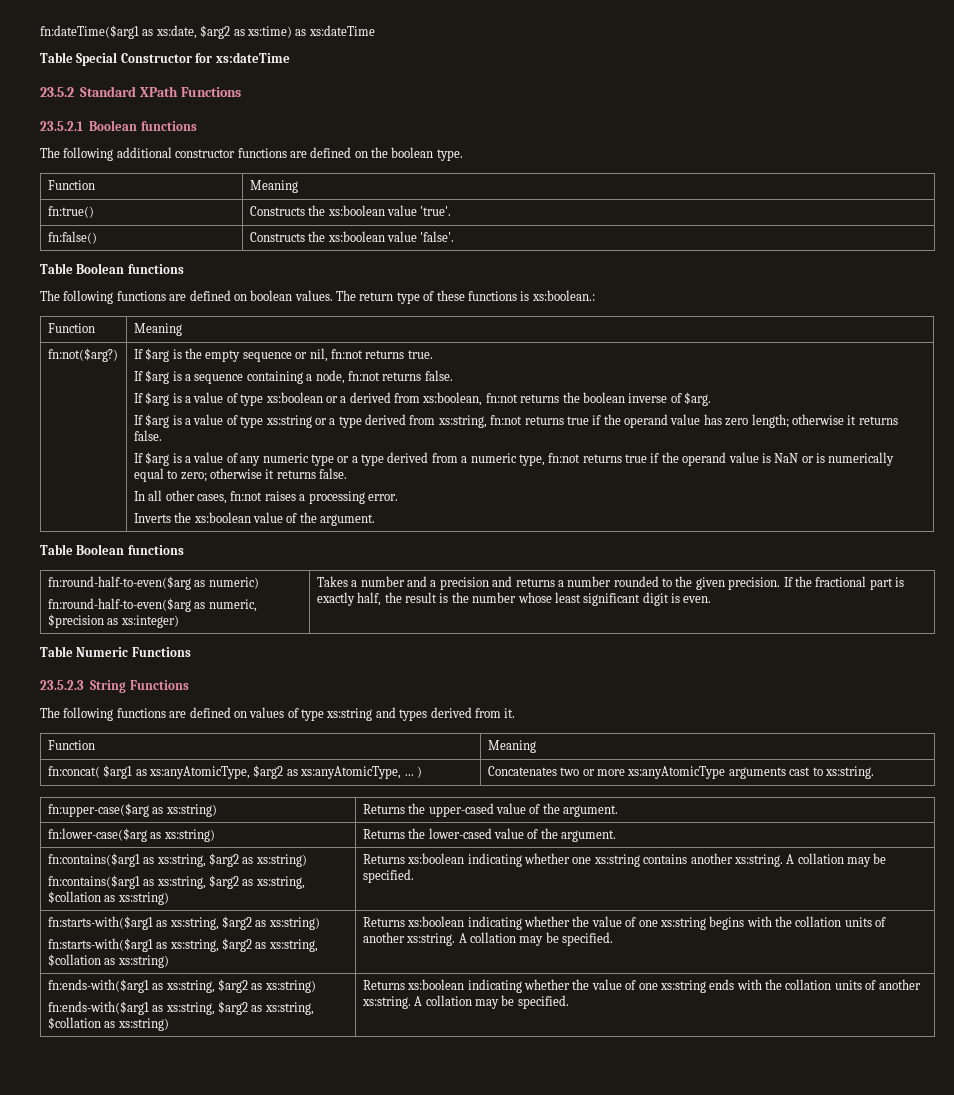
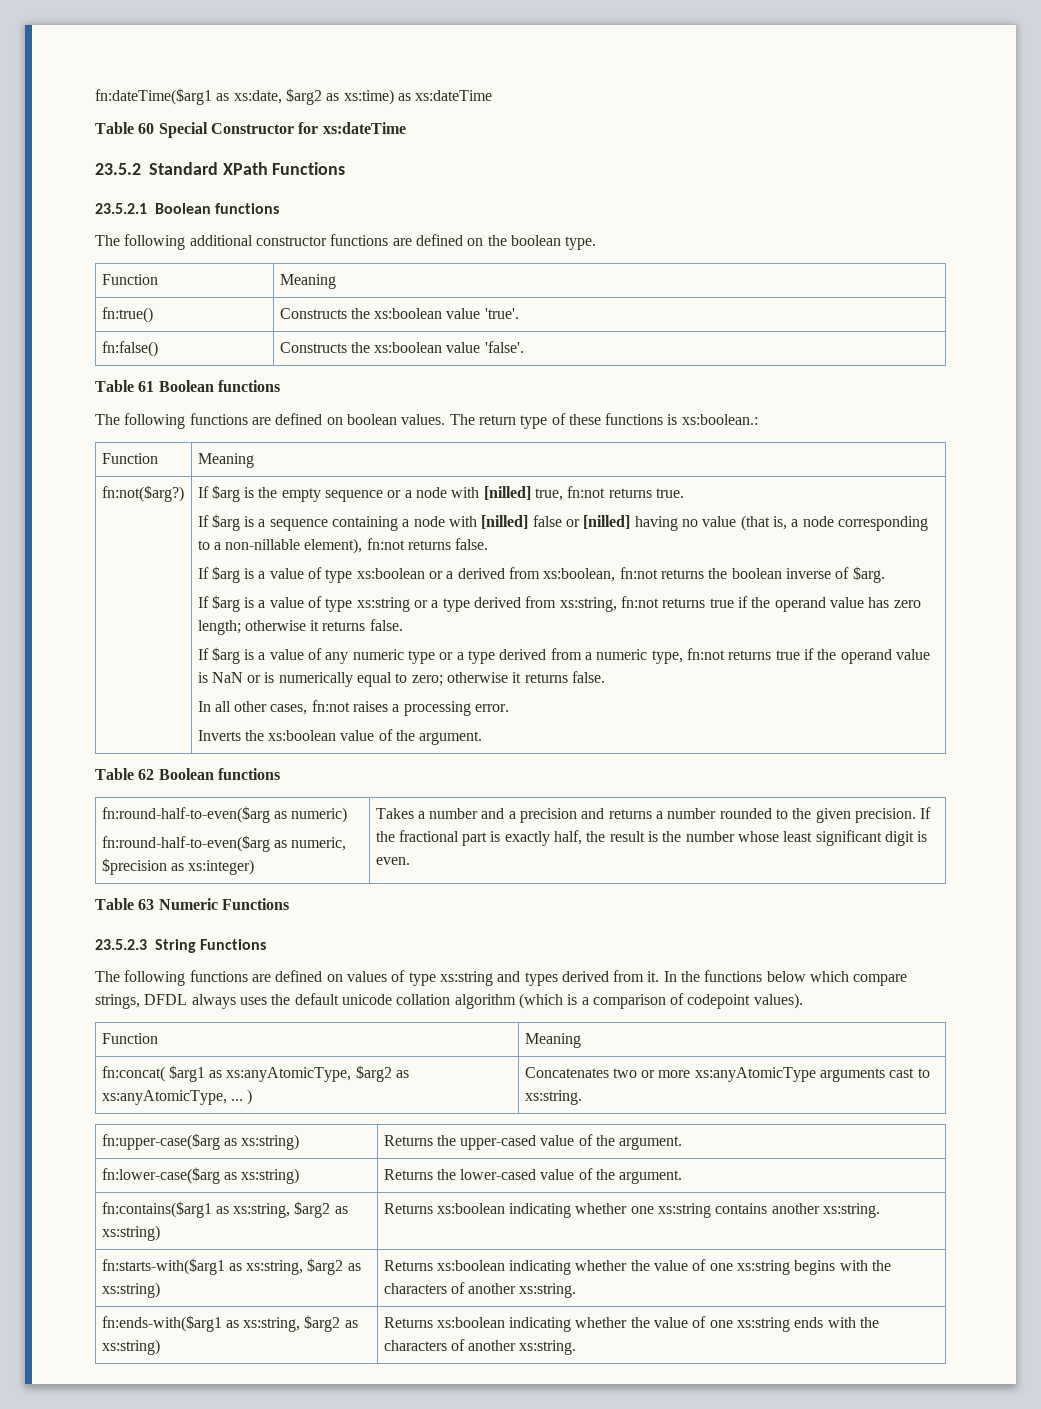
(73, 57) none -> [138,123,155,134] 60
(73, 268) none -> [138,381,155,392] 61
[309,348,328,362] nil, -> [404,486,564,501] a node with [nilled] true,
[315,370,345,384] node, -> [413,515,928,531] [197,538,363,554] node with [nilled] false or [nilled] having no value (that is, a node corresponding to a non-nillable element),
(73, 549) none -> [138,769,155,780] 62
(73, 651) none -> [138,899,155,910] 63
(516, 713) none -> [663,970,908,986] [95,993,803,1009] In the functions below which compare strings, DFDL always uses the default unicode collation algorithm (which is a comparison of codepoint values).
[47,875,305,889] [47,891,169,905] // fn:contains($arg1 as xs:string, $arg2 as xs:string, $collation as xs:string) -> (160, 1233) none
[786,853,887,867] [362,869,414,883] A collation may be specified. -> (881, 1210) none
[47,938,318,952] [47,954,169,968] // fn:starts-with($arg1 as xs:string, $arg2 as xs:string, $collation as xs:string) -> (160, 1290) none
[795,916,887,927] [362,932,614,946] collation units of another xs:string. A collation may be specified. -> [383,1282,577,1298] characters of another xs:string.
[47,1001,314,1015] [47,1017,169,1031] // fn:ends-with($arg1 as xs:string, $arg2 as xs:string, $collation as xs:string) -> (160, 1347) none
[785,979,921,990] [361,995,569,1009] collation units of another xs:string. A collation may be specified. -> [383,1339,577,1355] characters of another xs:string.

